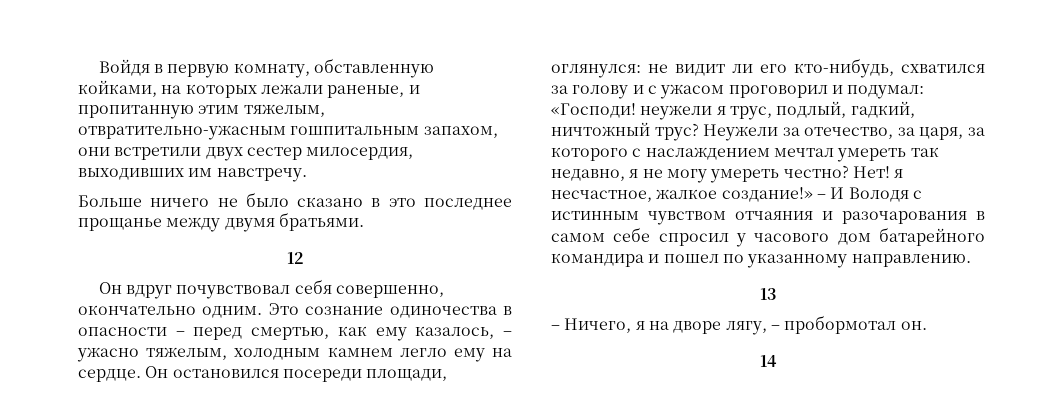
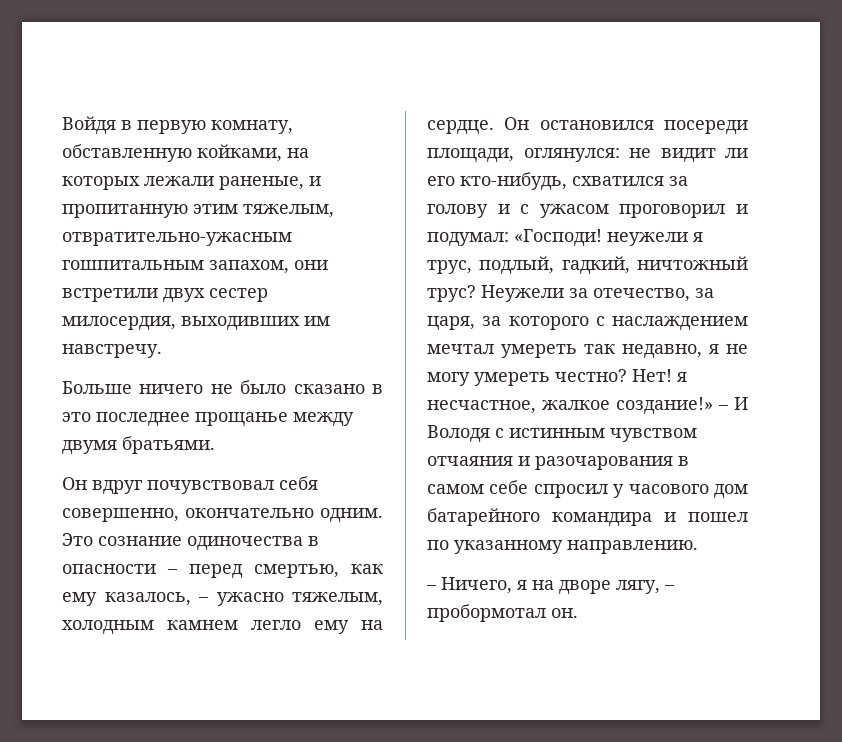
[286,252,304,264] // 12 -> (215, 445) none
[760,288,776,300] // 13 -> (698, 547) none
[760,355,777,367] // 14 -> (578, 613) none

